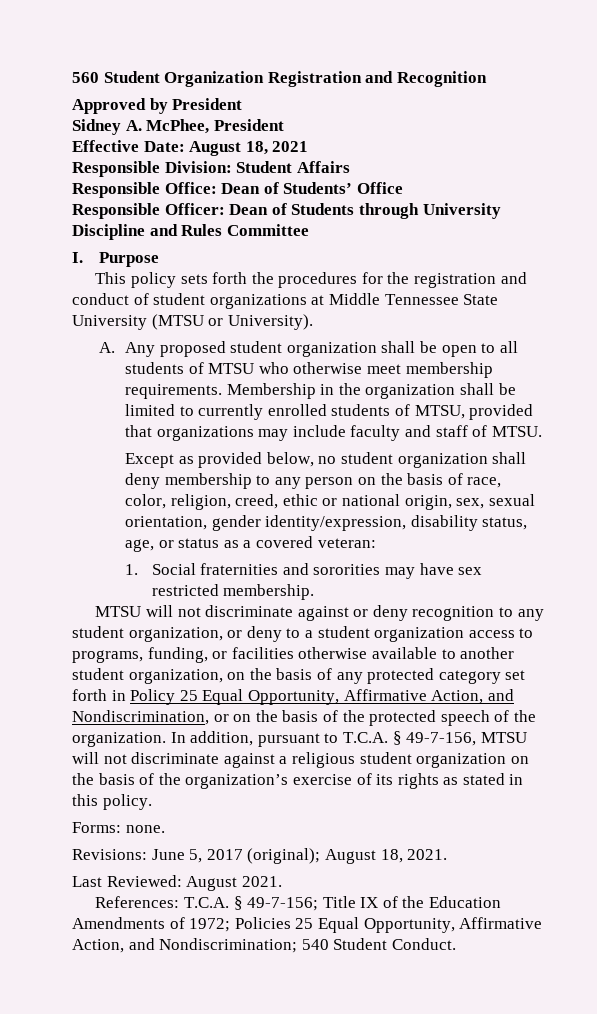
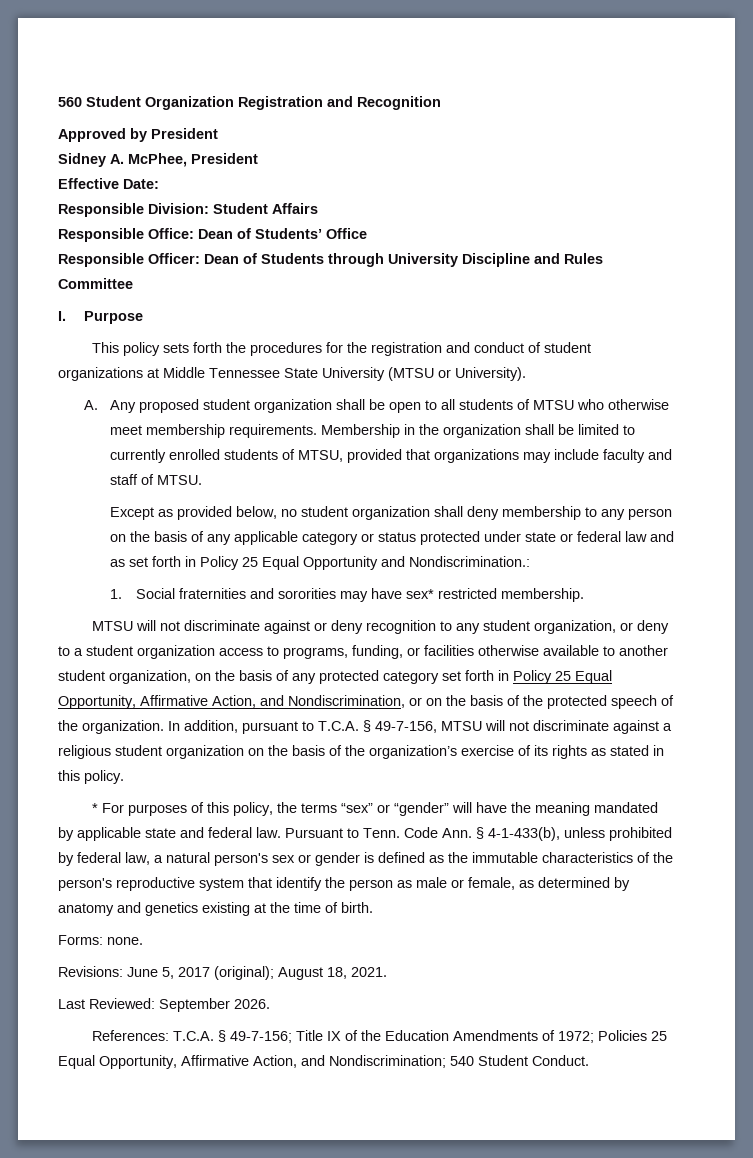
[189,141,309,156] August 18, 2021 -> (159, 184) none
[467,477,502,488] [125,494,535,510] [125,515,528,531] [125,536,376,552] race, color, religion, creed, ethic or national origin, sex, sexual orientation, gender identity/expression, disability status, age, or status as a covered veteran: -> [207,531,675,545] [110,556,531,570] any applicable category or status protected under state or federal law and as set forth in Policy 25 Equal Opportunity and Nondiscrimination.:
[458,567,483,575] sex -> [406,589,435,599] sex*
(152, 802) none -> [91,802,658,816] [58,827,672,841] [58,852,673,866] [58,877,630,891] [58,902,373,916] // * For purposes of this policy, the terms “sex” or “gender” will have the meaning mandated by applicable state and federal law. Pursuant to Tenn. Code Ann. § 4-1-433(b), unless prohibited by federal law, a natural person's sex or gender is defined as the immutable characteristics of the person's reproductive system that identify the person as male or female, as determined by anatomy and genetics existing at the time of birth.
[186,876,282,891] August 2021. -> [159,998,270,1012] September 2026.

